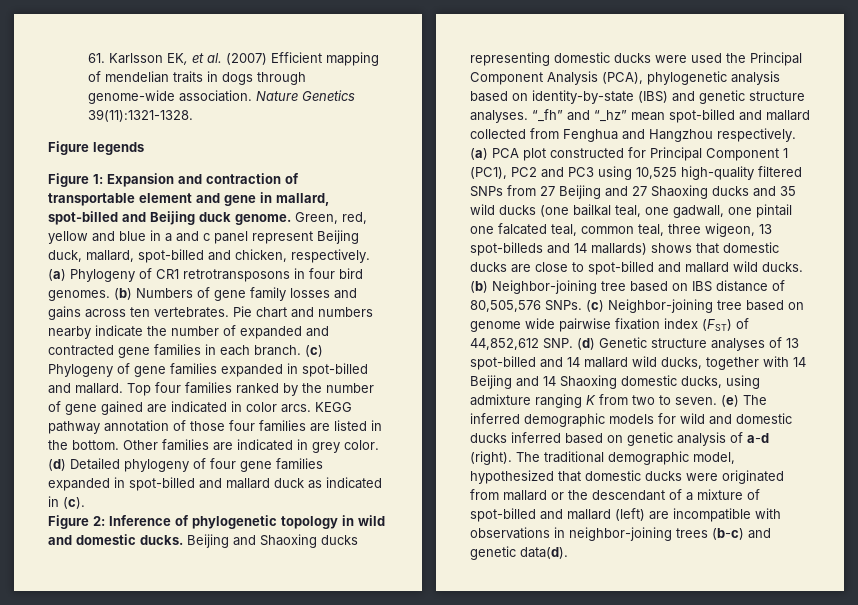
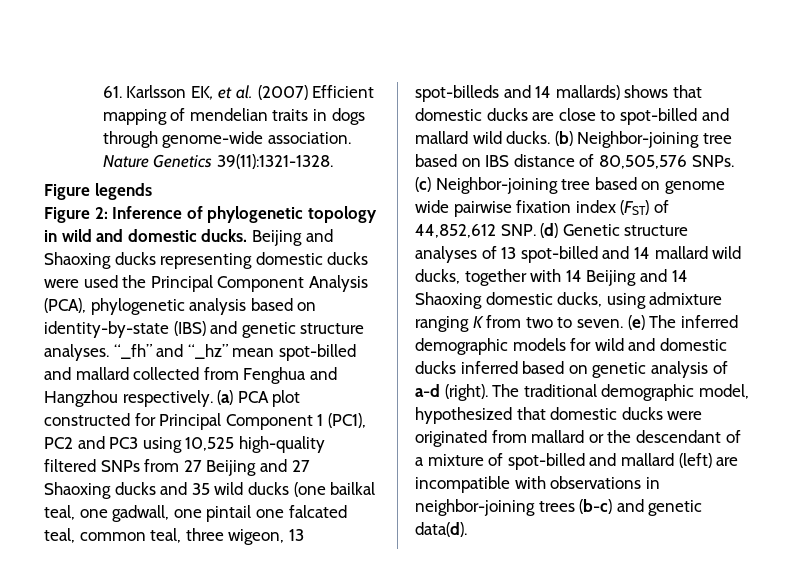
[48,173,299,187] [48,192,329,206] [48,211,367,225] [48,230,359,244] [48,249,370,263] [48,268,363,282] [48,287,357,301] [48,306,373,320] [48,325,329,339] [48,344,323,358] [48,363,368,377] [48,382,374,396] [48,401,352,415] [48,420,382,434] [48,439,379,453] [48,458,323,472] [48,477,382,491] [48,496,85,509] // Figure 1: Expansion and contraction of transportable element and gene in mallard, spot-billed and Beijing duck genome. Green, red, yellow and blue in a and c panel represent Beijing duck, mallard, spot-billed and chicken, respectively. (a) Phylogeny of CR1 retrotransposons in four bird genomes. (b) Numbers of gene family losses and gains across ten vertebrates. Pie chart and numbers nearby indicate the number of expanded and contracted gene families in each branch. (c) Phylogeny of gene families expanded in spot-billed and mallard. Top four families ranked by the number of gene gained are indicated in color arcs. KEGG pathway annotation of those four families are listed in the bottom. Other families are indicated in grey color. (d) Detailed phylogeny of four gene families expanded in spot-billed and mallard duck as indicated in (c). -> (152, 191) none

